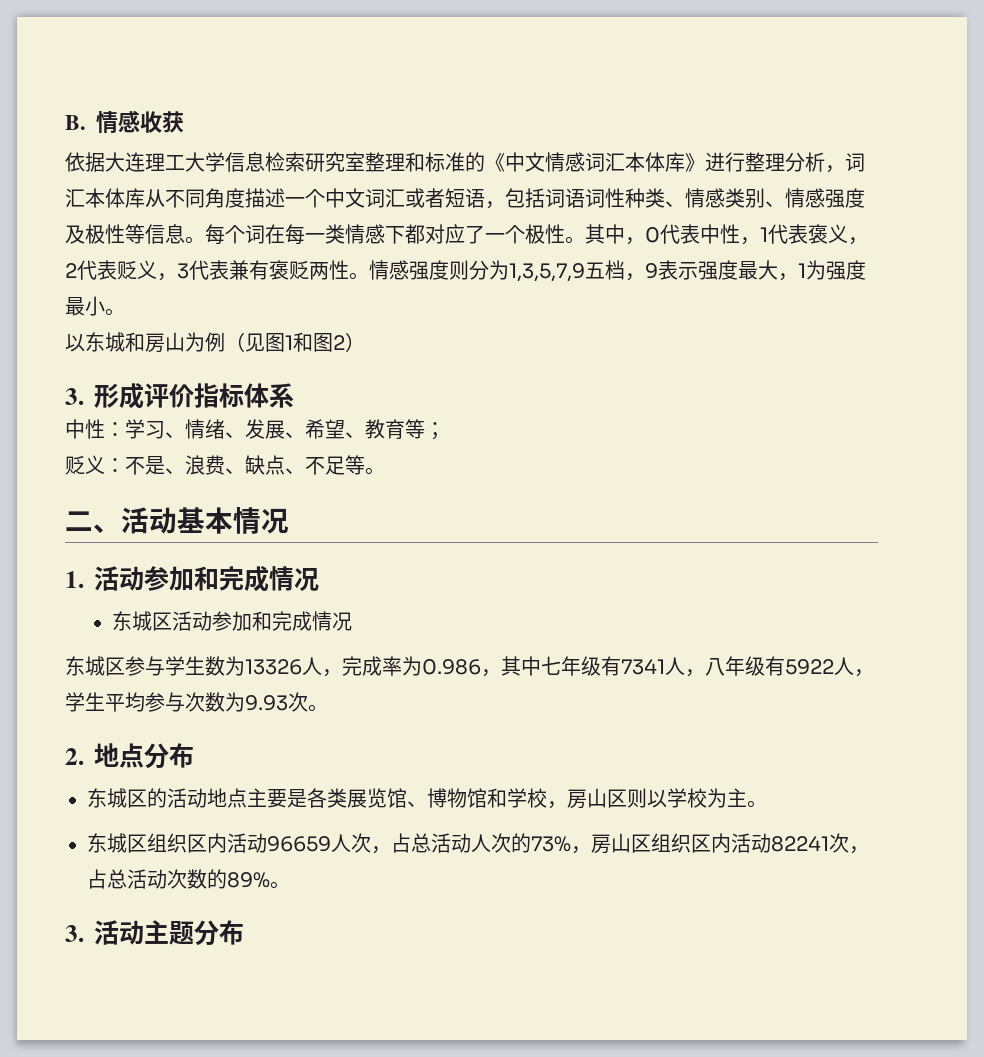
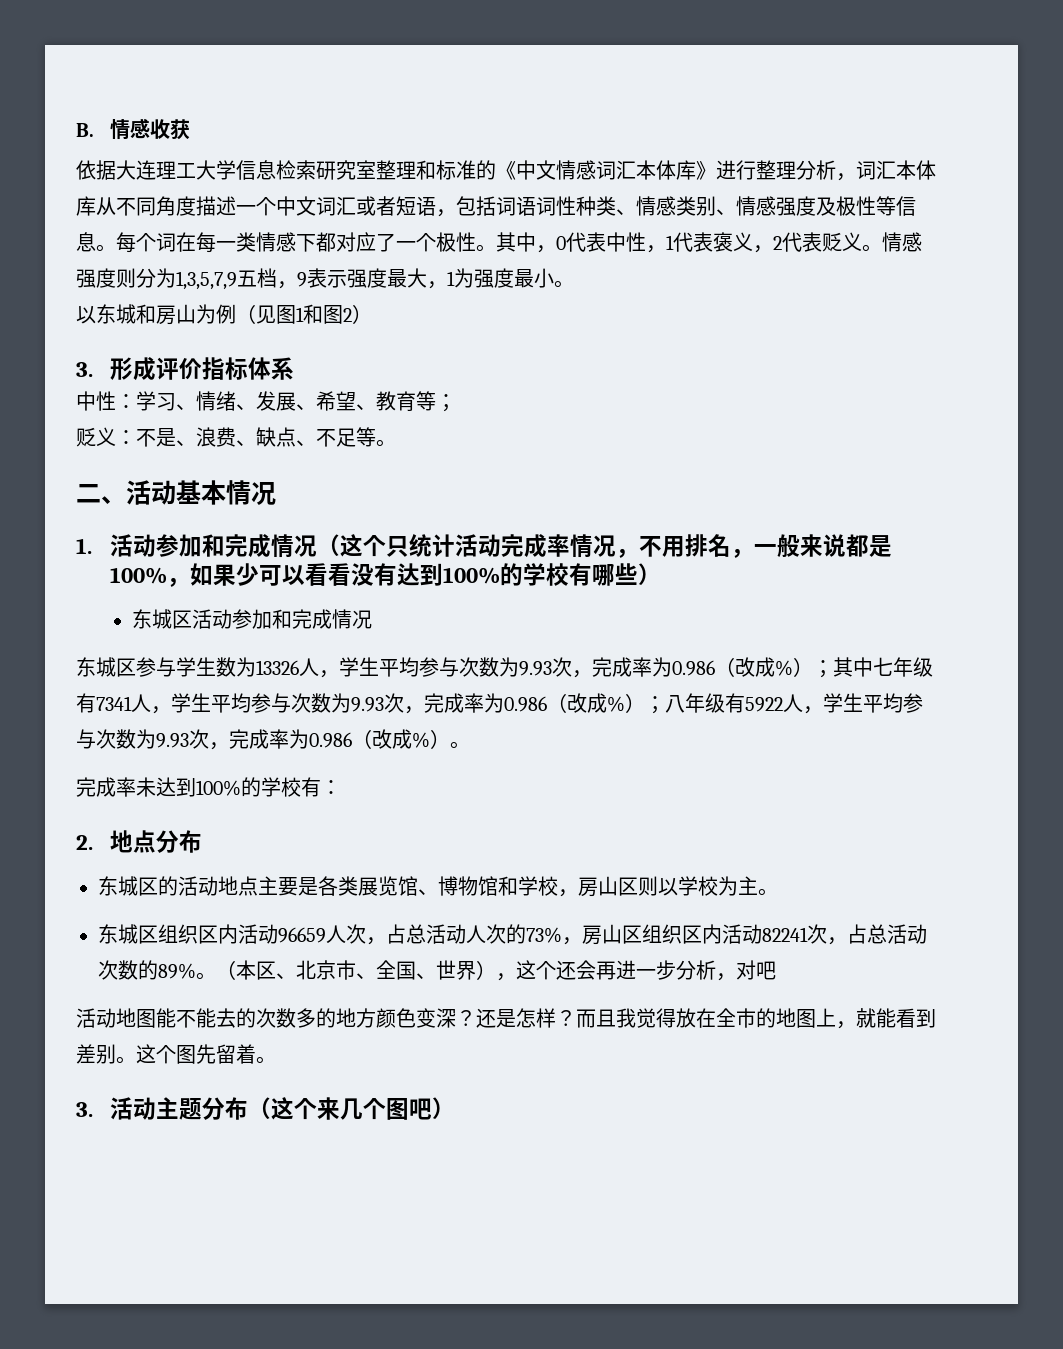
[157,260,349,281] ，3代表兼有褒贬两性 -> (862, 241) none
(319, 579) none -> [316,534,892,558] [109,563,661,587] （这个只统计活动完成率情况，不用排名，一般来说都是100%，如果少可以看看没有达到100%的学校有哪些）
[342,656,501,677] 完成率为0.986， -> [339,657,833,678] 学生平均参与次数为9.93次，完成率为0.986（改成%）；
(705, 673) none -> [171,693,665,714] 学生平均参与次数为9.93次，完成率为0.986（改成%）；
[308,704,328,712] 。 -> [209,729,470,750] [76,777,341,797] ，完成率为0.986（改成%）。 // 完成率未达到100%的学校有：
(290, 885) none -> [216,960,776,981] [76,1008,936,1029] [76,1044,276,1064] （本区、北京市、全国、世界），这个还会再进一步分析，对吧 // 活动地图能不能去的次数多的地方颜色变深？还是怎样？而且我觉得放在全市的地图上，就能看到差别。这个图先留着。
(244, 932) none -> [247,1097,455,1120] （这个来几个图吧）

